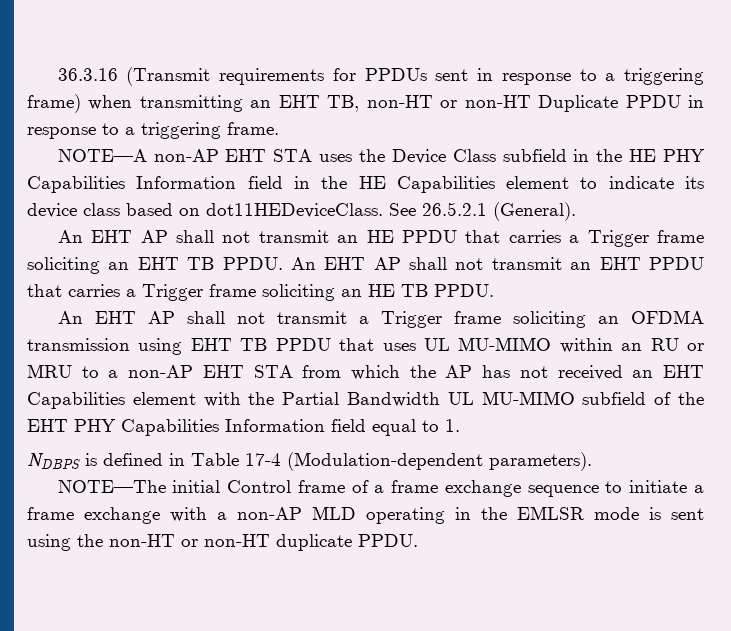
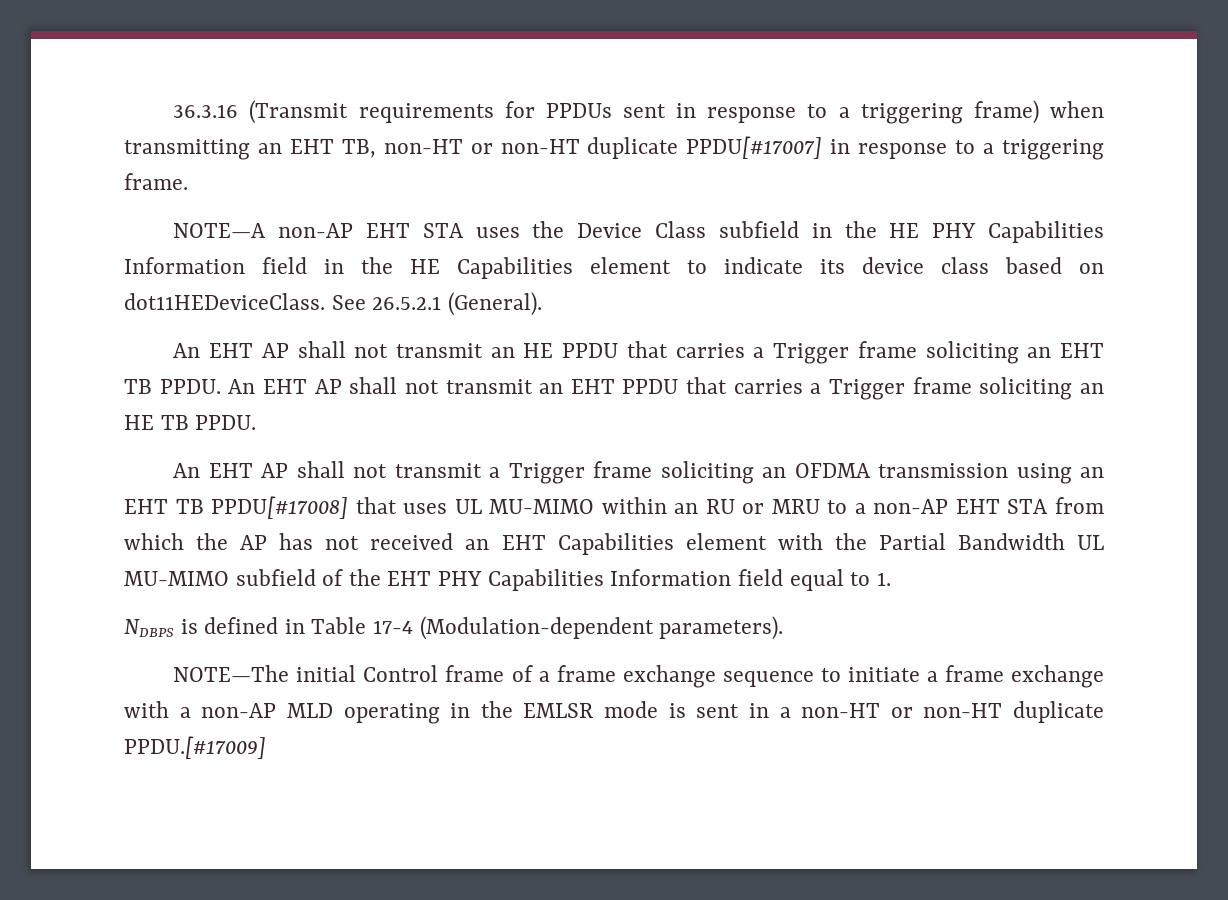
[538,95,681,112] Duplicate PPDU -> [587,136,823,159] duplicate PPDU[#17007]
[190,338,331,351] EHT TB PPDU -> [1080,467,1105,478] [124,496,349,519] an EHT TB PPDU[#17008]
[27,534,418,551] using the non-HT or non-HT duplicate PPDU. -> [748,701,1104,723] [124,736,266,759] in a non-HT or non-HT duplicate PPDU.[#17009]

